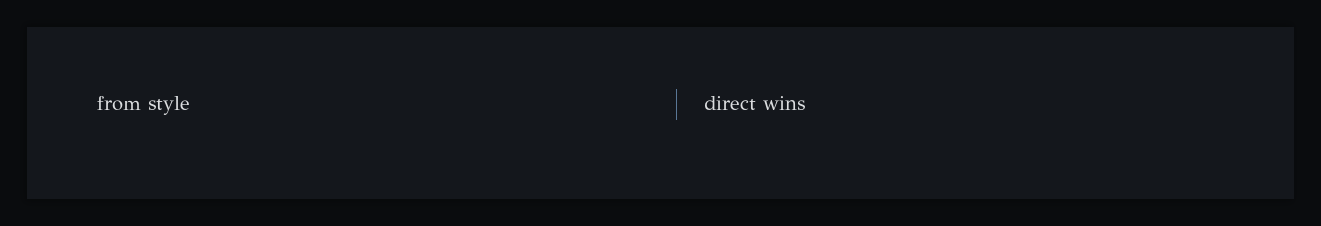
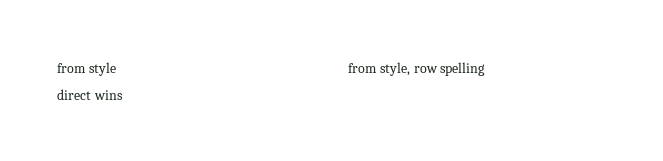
(805, 103) none -> [348,62,486,76] // from style, row spelling

